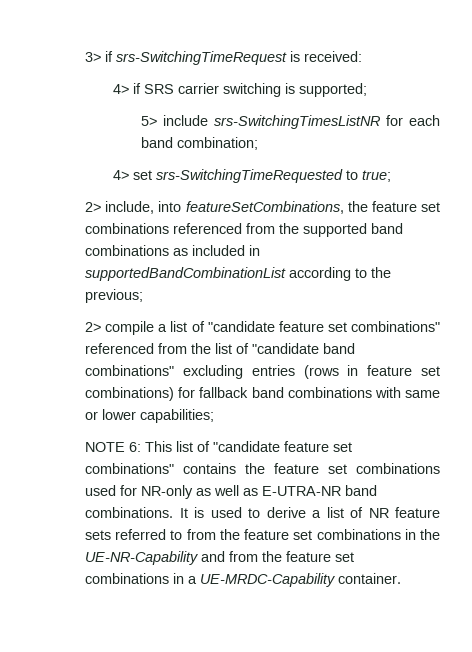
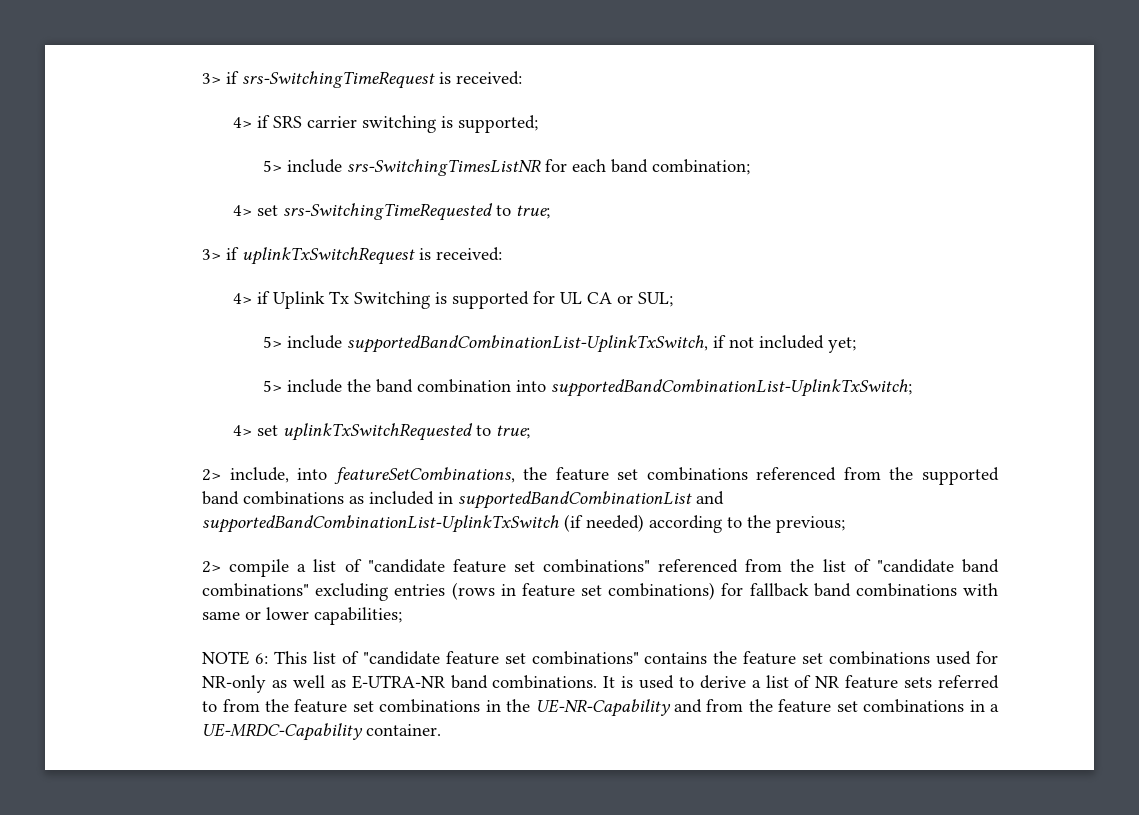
(392, 176) none -> [202,247,503,265] [232,291,673,309] [263,335,857,353] [263,379,913,397] [232,423,530,441] // 3> if uplinkTxSwitchRequest is received: // 4> if Uplink Tx Switching is supported for UL CA or SUL; // 5> include supportedBandCombinationList-UplinkTxSwitch, if not included yet; // 5> include the band combination into supportedBandCombinationList-UplinkTxSwitch; // 4> set uplinkTxSwitchRequested to true;
(287, 274) none -> [696,491,725,505] [202,514,645,533] and supportedBandCombinationList-UplinkTxSwitch (if needed)

